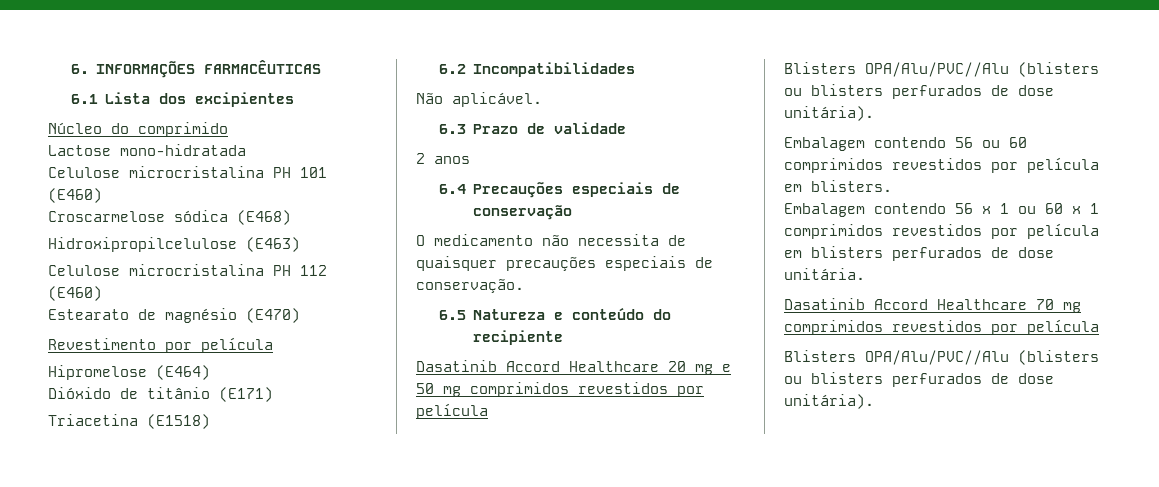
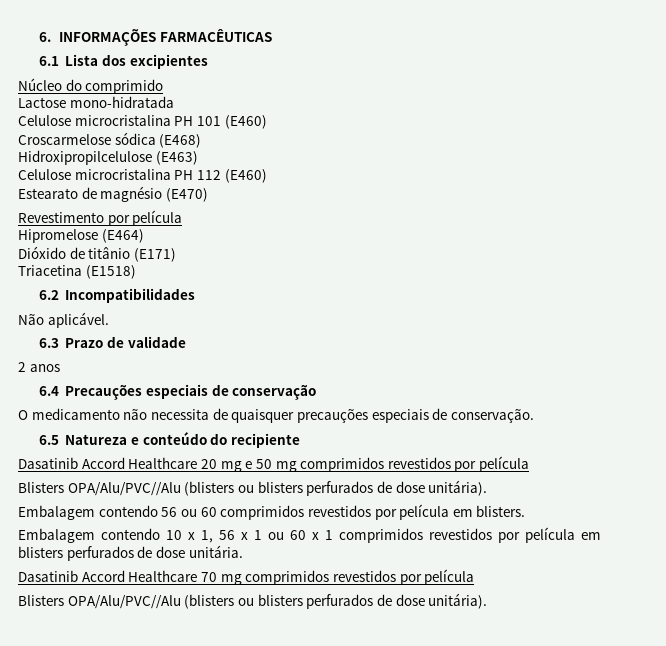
(946, 208) none -> [166,530,213,543] 10 x 1,

